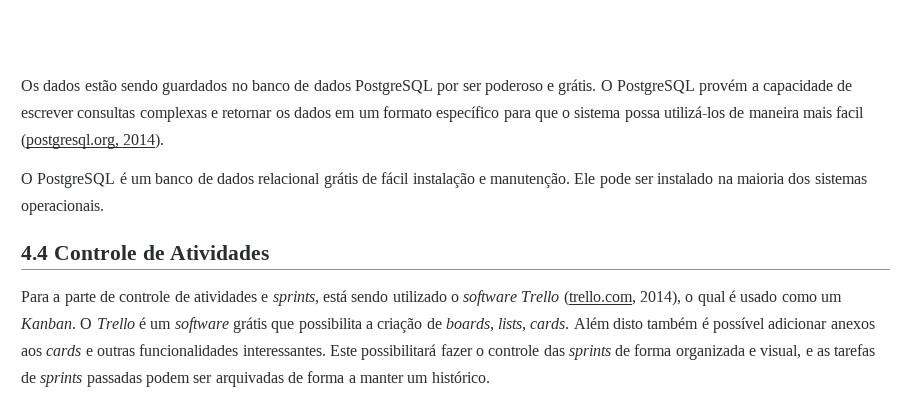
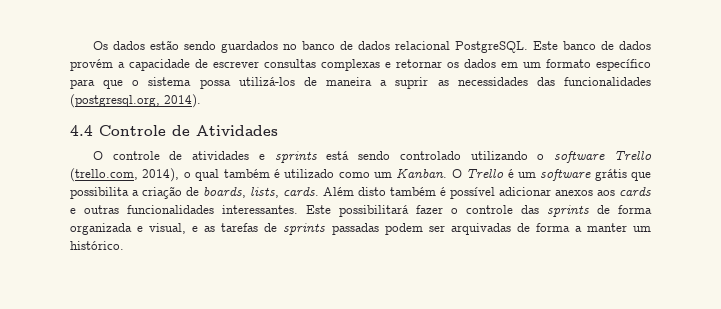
[354,79,696,95] PostgreSQL por ser poderoso e grátis. O PostgreSQL -> [394,41,652,53] relacional PostgreSQL. Este banco de dados
[803,106,865,118] [21,133,165,149] [21,172,867,188] [21,200,104,215] mais facil (postgresql.org, 2014). // O PostgreSQL é um banco de dados relacional grátis de fácil instalação e manutenção. Ele pode ser instalado na maioria dos sistemas operacionais. -> [380,77,651,89] [70,94,201,108] a suprir as necessidades das funcionalidades (postgresql.org, 2014).
[21,291,115,306] Para a parte de -> [92,151,103,160] O
[272,291,319,306] sprints, -> [274,151,317,163] sprints
[392,291,447,302] utilizado -> [399,151,528,160] controlado utilizando
[729,290,778,302] é usado -> [223,169,335,178] também é utilizado

